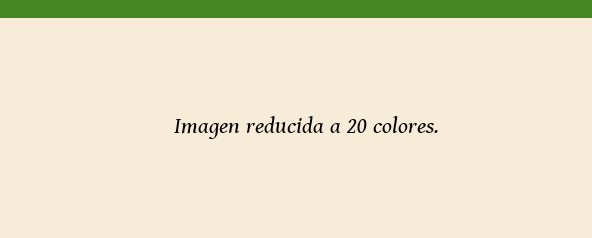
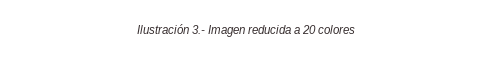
(173, 129) none -> [136,24,205,34] Ilustración 3.-
[373,116,440,133] colores. -> [318,25,356,34] colores

